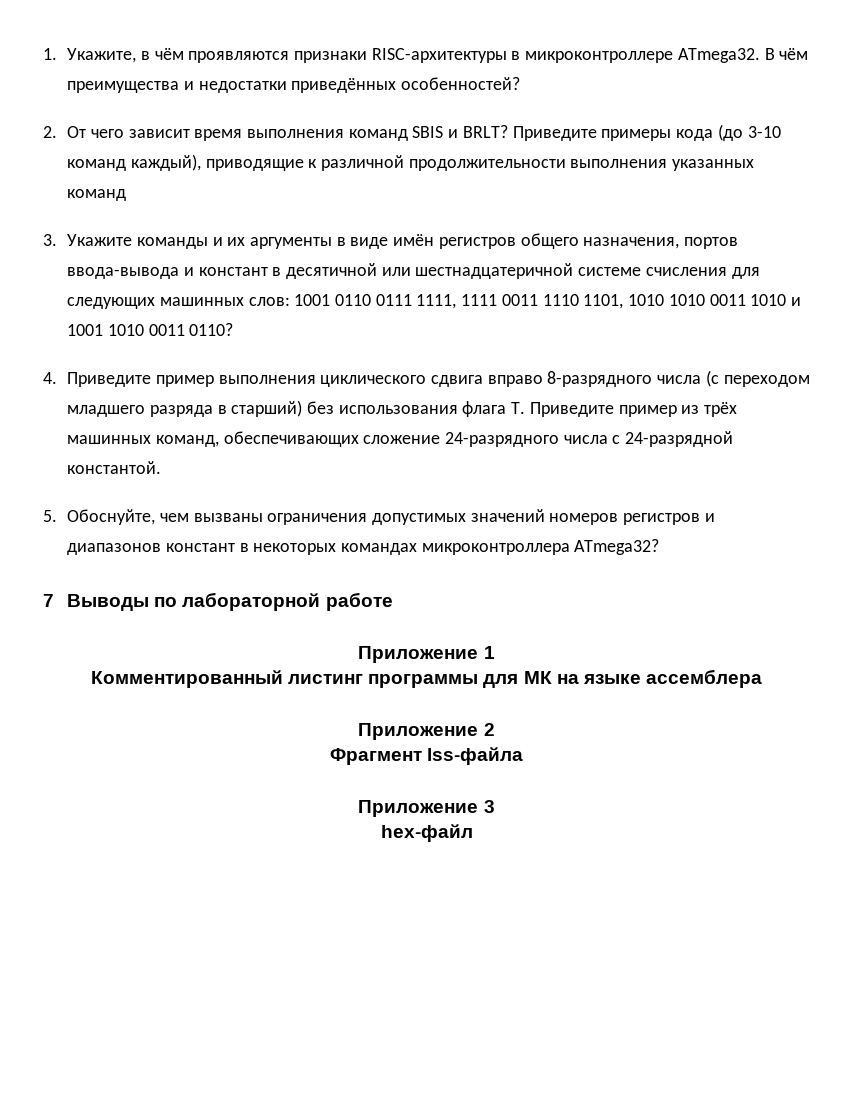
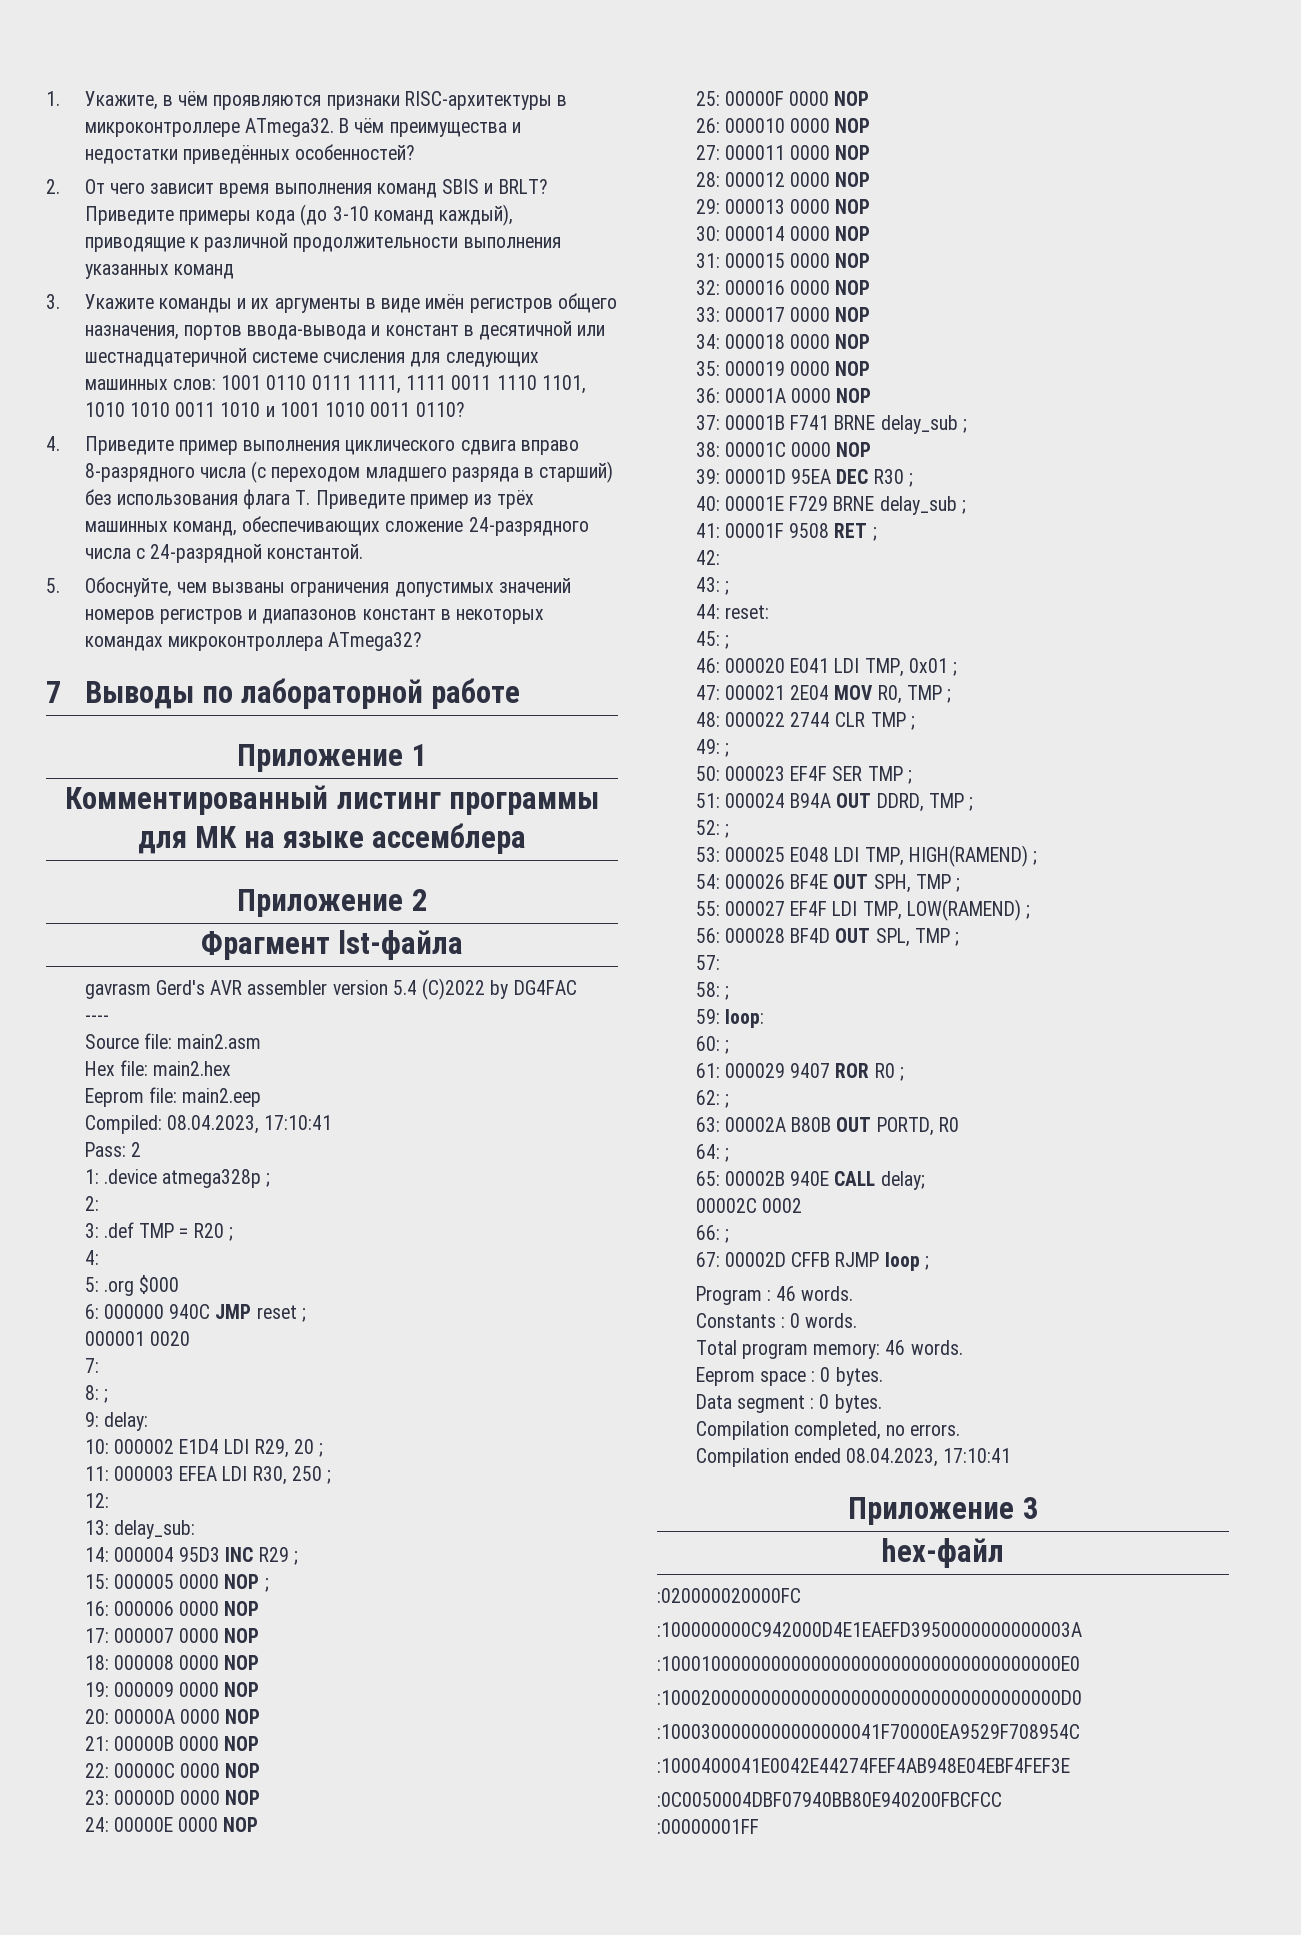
[427,747,524,765] [358,800,495,817] [380,824,473,842] lss-файла // Приложение 3 // hex-файл -> [338,930,464,960] [84,978,577,1000] [84,1015,109,1022] [84,1033,262,1049] [84,1060,232,1076] [84,1087,262,1107] [84,1115,333,1134] [84,1142,141,1157] [84,1169,271,1188] [84,1196,99,1211] [84,1222,233,1241] [84,1250,99,1265] [84,1275,180,1296] [84,1304,306,1322] [84,1331,190,1346] [84,1358,99,1373] [84,1385,108,1403] [84,1412,148,1431] [84,1439,324,1458] [84,1466,332,1485] [84,1493,109,1508] [84,1520,195,1539] [84,1547,298,1565] [84,1574,269,1592] [84,1601,260,1616] [84,1628,260,1643] [84,1655,260,1670] [84,1682,260,1697] [84,1709,261,1724] [84,1736,260,1751] [84,1763,261,1778] [84,1790,261,1805] [84,1817,259,1832] [695,91,870,106] [695,118,871,133] [695,145,871,160] [695,172,871,187] [695,199,871,214] [695,226,871,241] [695,253,871,268] [695,280,871,295] [695,307,871,322] [695,334,871,349] [695,361,871,376] [695,388,872,403] [695,415,967,434] [695,442,872,457] [695,469,913,487] [695,496,966,515] [695,523,877,541] [695,550,720,565] [695,577,729,595] [695,604,769,619] [695,631,729,649] [695,658,958,677] [695,685,952,704] [695,712,915,730] [695,739,729,757] [695,766,912,784] [695,793,974,812] [695,820,729,838] [695,845,1038,867] [695,874,961,893] [695,899,1031,921] [695,928,960,947] [695,955,720,970] [695,982,729,1000] [695,1009,764,1028] [695,1036,729,1054] [695,1063,904,1081] [695,1090,729,1108] [695,1117,959,1136] [695,1144,729,1162] [695,1171,925,1190] [695,1198,802,1213] [695,1225,729,1243] [695,1252,929,1271] [695,1286,854,1305] [695,1313,858,1328] [695,1340,963,1359] [695,1367,883,1386] [695,1394,882,1413] [695,1421,961,1440] [695,1448,1012,1467] [848,1497,1038,1525] [882,1538,1004,1568] [657,1588,801,1603] [657,1622,1082,1637] [657,1656,1080,1671] [657,1690,1082,1705] [657,1724,1080,1739] [657,1758,1070,1773] [657,1792,1002,1807] [657,1819,759,1834] lst-файла // gavrasm Gerd's AVR assembler version 5.4 (C)2022 by DG4FAC // ---- // Source file: main2.asm // Hex file: main2.hex // Eeprom file: main2.eep // Compiled: 08.04.2023, 17:10:41 // Pass: 2 // 1: .device atmega328p ; // 2: // 3: .def TMP = R20 ; // 4: // 5: .org $000 // 6: 000000 940C JMP reset ; // 000001 0020 // 7: // 8: ; // 9: delay: // 10: 000002 E1D4 LDI R29, 20 ; // 11: 000003 EFEA LDI R30, 250 ; // 12: // 13: delay_sub: // 14: 000004 95D3 INC R29 ; // 15: 000005 0000 NOP ; // 16: 000006 0000 NOP // 17: 000007 0000 NOP // 18: 000008 0000 NOP // 19: 000009 0000 NOP // 20: 00000A 0000 NOP // 21: 00000B 0000 NOP // 22: 00000C 0000 NOP // 23: 00000D 0000 NOP // 24: 00000E 0000 NOP // 25: 00000F 0000 NOP // 26: 000010 0000 NOP // 27: 000011 0000 NOP // 28: 000012 0000 NOP // 29: 000013 0000 NOP // 30: 000014 0000 NOP // 31: 000015 0000 NOP // 32: 000016 0000 NOP // 33: 000017 0000 NOP // 34: 000018 0000 NOP // 35: 000019 0000 NOP // 36: 00001A 0000 NOP // 37: 00001B F741 BRNE delay_sub ; // 38: 00001C 0000 NOP // 39: 00001D 95EA DEC R30 ; // 40: 00001E F729 BRNE delay_sub ; // 41: 00001F 9508 RET ; // 42: // 43: ; // 44: reset: // 45: ; // 46: 000020 E041 LDI TMP, 0x01 ; // 47: 000021 2E04 MOV R0, TMP ; // 48: 000022 2744 CLR TMP ; // 49: ; // 50: 000023 EF4F SER TMP ; // 51: 000024 B94A OUT DDRD, TMP ; // 52: ; // 53: 000025 E048 LDI TMP, HIGH(RAMEND) ; // 54: 000026 BF4E OUT SPH, TMP ; // 55: 000027 EF4F LDI TMP, LOW(RAMEND) ; // 56: 000028 BF4D OUT SPL, TMP ; // 57: // 58: ; // 59: loop: // 60: ; // 61: 000029 9407 ROR R0 ; // 62: ; // 63: 00002A B80B OUT PORTD, R0 // 64: ; // 65: 00002B 940E CALL delay; // 00002C 0002 // 66: ; // 67: 00002D CFFB RJMP loop ; // Program : 46 words. // Constants : 0 words. // Total program memory: 46 words. // Eeprom space : 0 bytes. // Data segment : 0 bytes. // Compilation completed, no errors. // Compilation ended 08.04.2023, 17:10:41 // Приложение 3 // hex-файл // :020000020000FC // :100000000C942000D4E1EAEFD3950000000000003A // :1000100000000000000000000000000000000000E0 // :1000200000000000000000000000000000000000D0 // :1000300000000000000041F70000EA9529F708954C // :1000400041E0042E44274FEF4AB948E04EBF4FEF3E // :0C0050004DBF07940BB80E940200FBCFCC // :00000001FF

